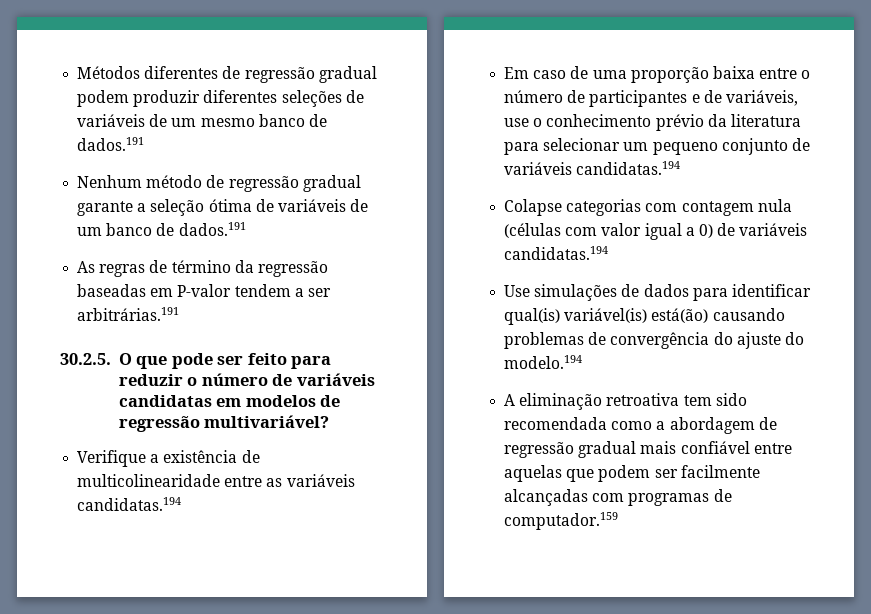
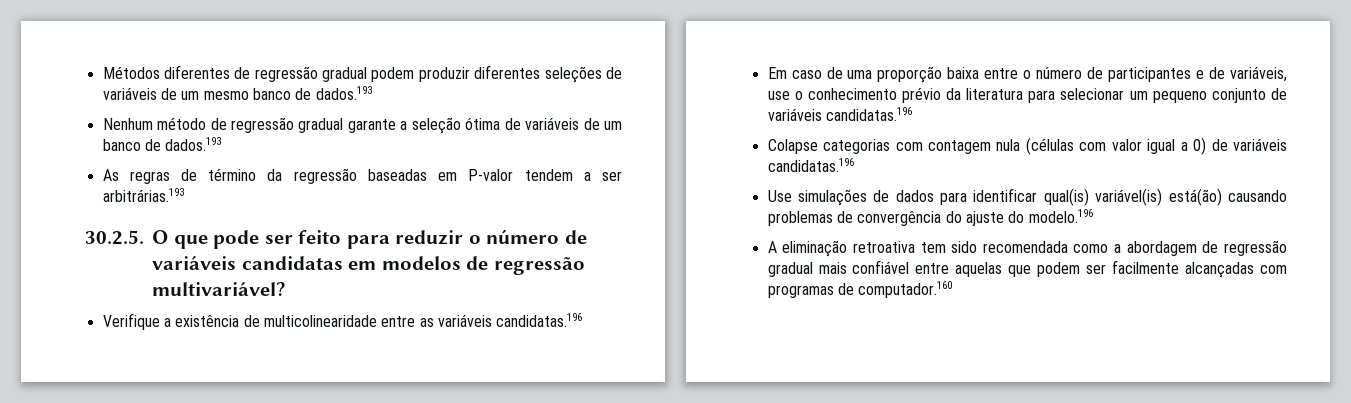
[77,137,145,151] dados.191 -> [315,86,372,100] dados.193
[178,222,246,236] dados.191 -> [165,137,222,151] dados.193
[77,307,180,321] arbitrárias.191 -> [102,188,184,202] arbitrárias.193
[77,497,182,511] candidatas.194 -> [496,313,583,327] candidatas.196
[576,161,681,175] candidatas.194 -> [825,107,912,121] candidatas.196
[504,246,609,260] candidatas.194 -> [767,158,854,172] candidatas.196
[504,355,583,369] modelo.194 -> [1028,209,1093,223] modelo.196
[504,512,619,530] computador.159 -> [858,281,953,298] computador.160

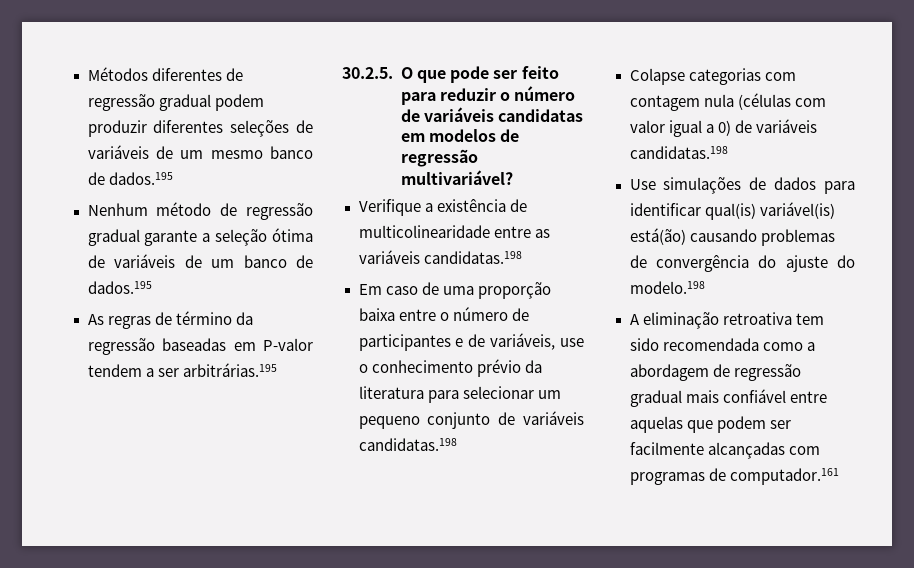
[315,86,372,100] dados.193 -> [108,172,173,185] dados.195
[165,137,222,151] dados.193 -> [87,281,152,294] dados.195
[102,188,184,202] arbitrárias.193 -> [182,363,277,377] arbitrárias.195
[496,313,583,327] candidatas.196 -> [423,251,522,264] candidatas.198
[825,107,912,121] candidatas.196 -> [358,438,457,451] candidatas.198
[767,158,854,172] candidatas.196 -> [629,146,728,159] candidatas.198
[1028,209,1093,223] modelo.196 -> [629,281,705,294] modelo.198
[858,281,953,298] computador.160 -> [729,468,839,485] computador.161

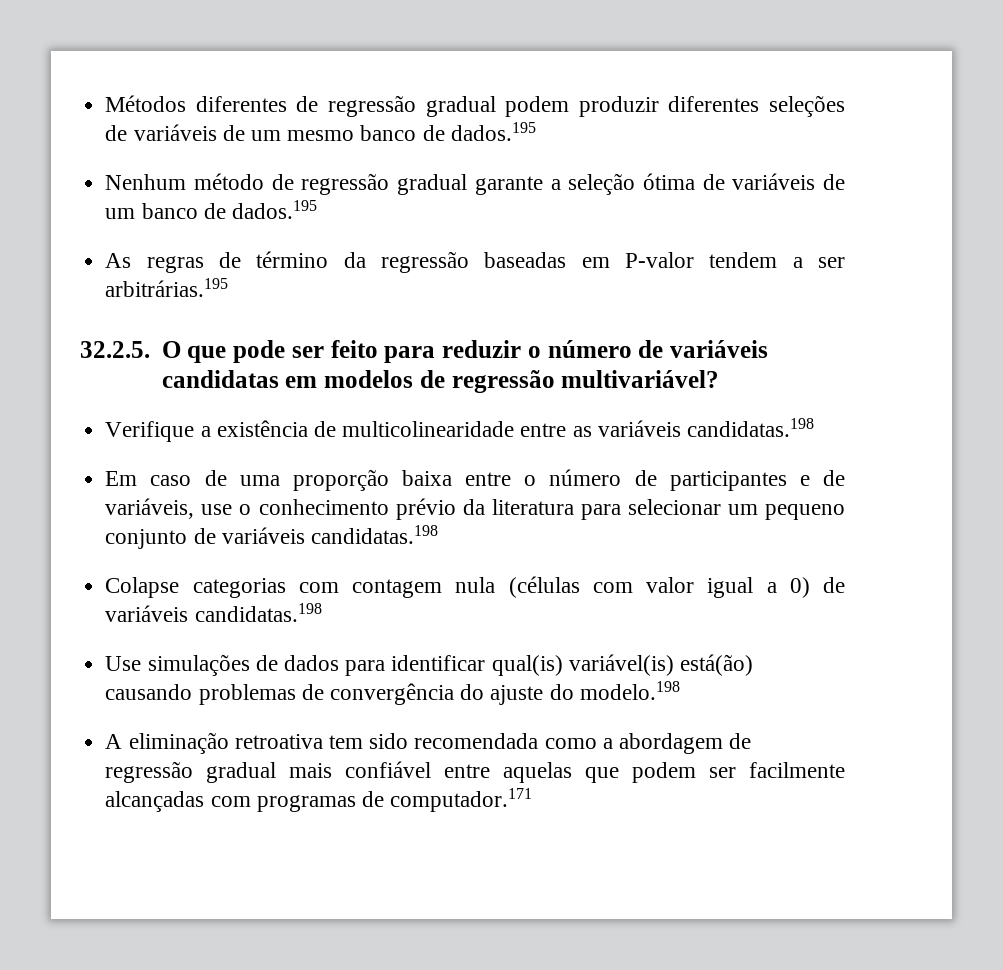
[342,67,393,79] 30.2.5. -> [80,341,150,358] 32.2.5.
[729,468,839,485] computador.161 -> [390,788,533,812] computador.171

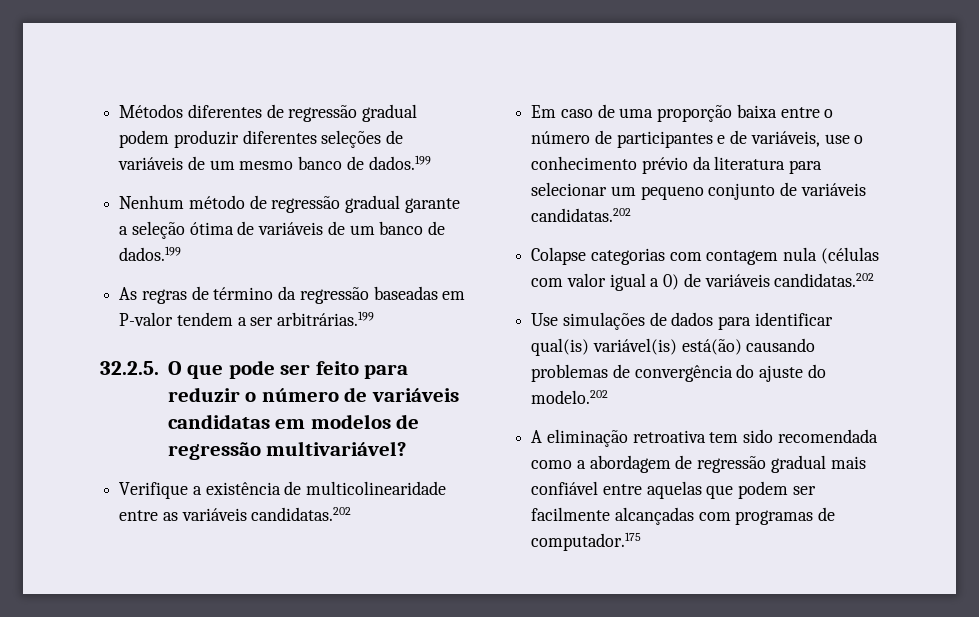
[450,122,536,141] dados.195 -> [368,155,431,170] dados.199
[231,200,317,219] dados.195 -> [119,246,182,261] dados.199
[105,278,229,297] arbitrárias.195 -> [277,311,375,326] arbitrárias.199
[686,418,814,437] candidatas.198 -> [251,507,352,521] candidatas.202
[310,525,438,544] candidatas.198 -> [531,208,632,222] candidatas.202
[194,603,322,622] candidatas.198 -> [774,273,875,287] candidatas.202
[579,681,680,700] modelo.198 -> [531,390,609,404] modelo.202
[390,788,533,812] computador.171 -> [531,532,642,551] computador.175

